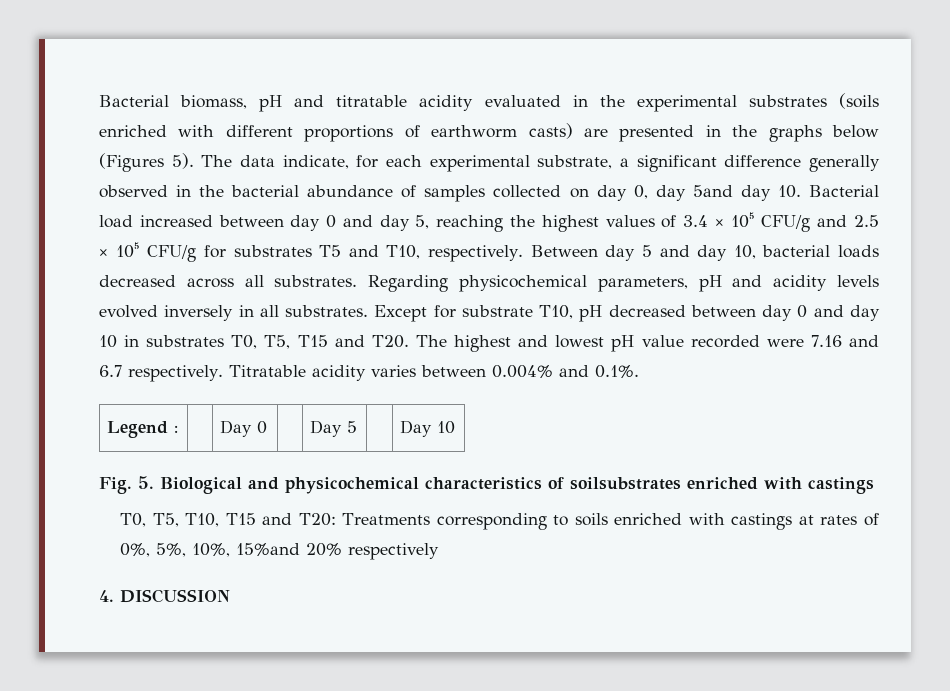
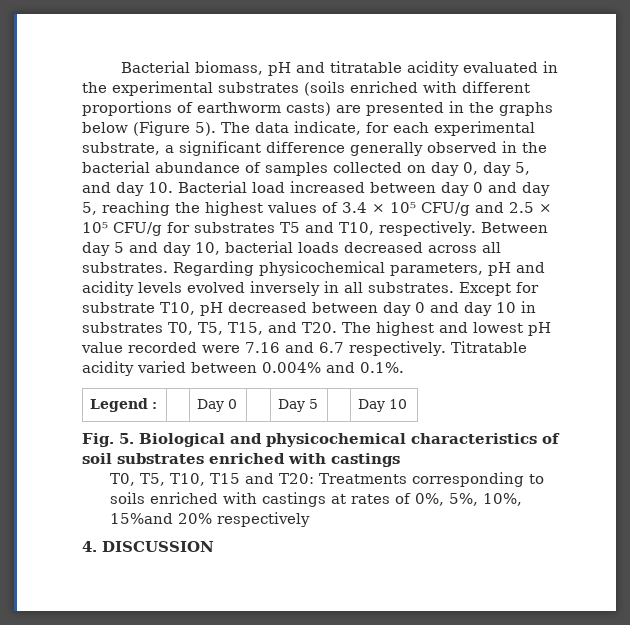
[99,153,164,172] (Figures -> [133,121,190,136] (Figure
[692,185,733,197] 5and -> [515,162,530,175] [82,182,111,193] 5, and
[297,335,328,347] T15 -> [228,322,263,335] T15,
[370,365,416,377] varies -> [137,361,186,373] varied
[570,477,681,490] soilsubstrates -> [82,453,204,464] soil substrates

